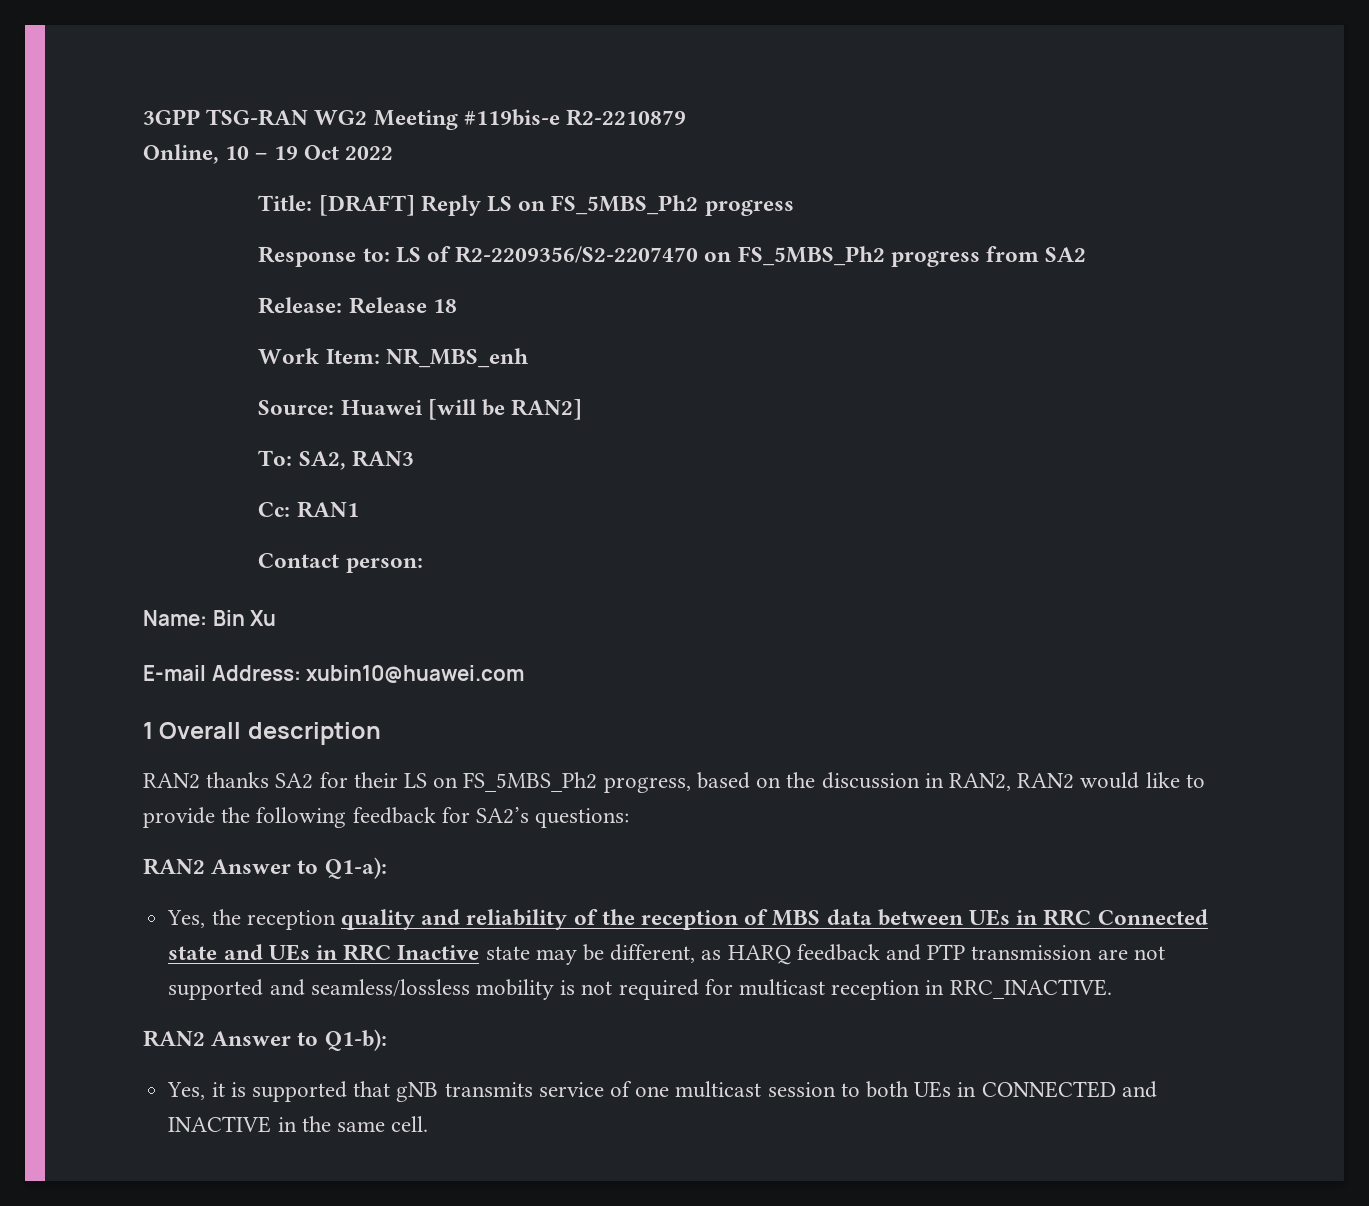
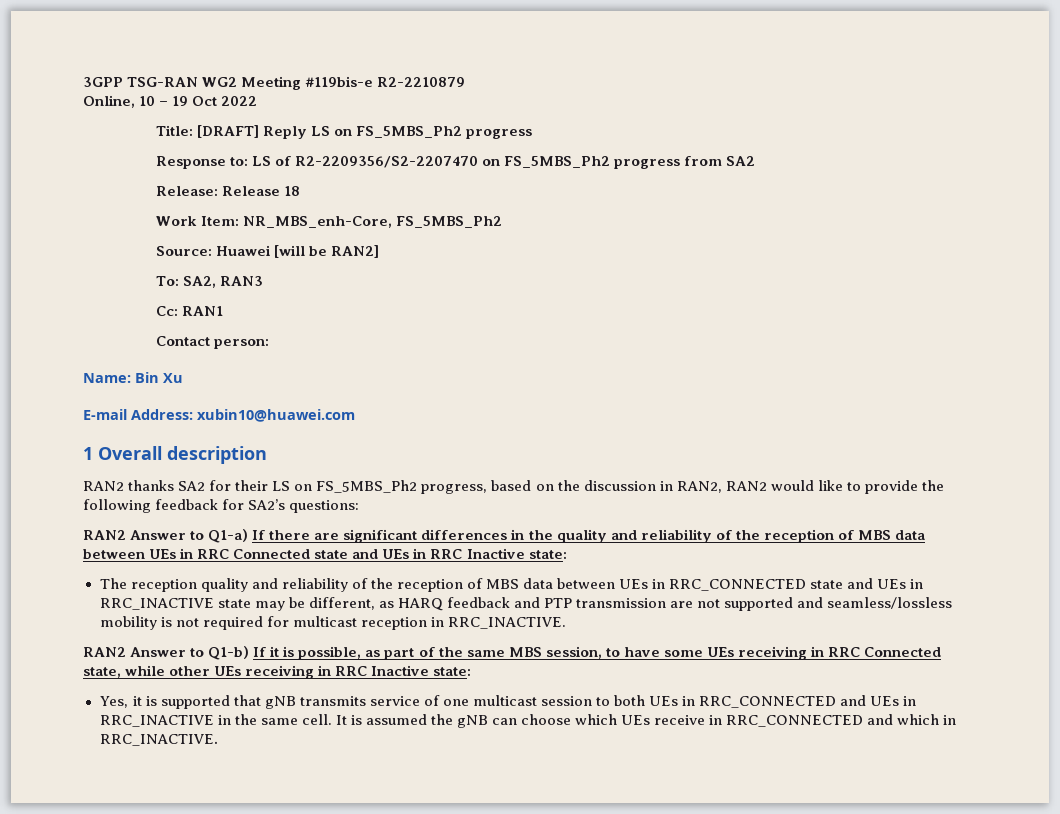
[385,348,529,368] NR_MBS_enh -> [242,216,502,228] NR_MBS_enh-Core, FS_5MBS_Ph2
[324,857,387,879] [167,909,336,930] Q1-a): // Yes, the reception -> [208,529,553,543] Q1-a) If there are significant differences in the
(480, 952) none -> [528,550,567,559] [99,578,924,592] [99,598,214,610] state: // The reception quality and reliability of the reception of MBS data between UEs in RRC_CONNECTED state and UEs in RRC_INACTIVE
[324,1029,387,1051] Q1-b): -> [208,646,942,660] [83,665,472,679] Q1-b) If it is possible, as part of the same MBS session, to have some UEs receiving in RRC Connected state, while other UEs receiving in RRC Inactive state:
[981,1081,1157,1098] [168,1116,429,1133] CONNECTED and INACTIVE in the same cell. -> [699,695,917,708] [99,714,957,728] [99,734,218,746] RRC_CONNECTED and UEs in RRC_INACTIVE in the same cell. It is assumed the gNB can choose which UEs receive in RRC_CONNECTED and which in RRC_INACTIVE.

